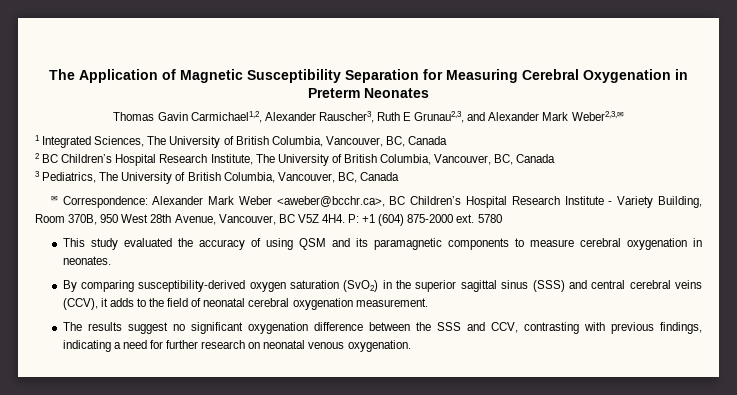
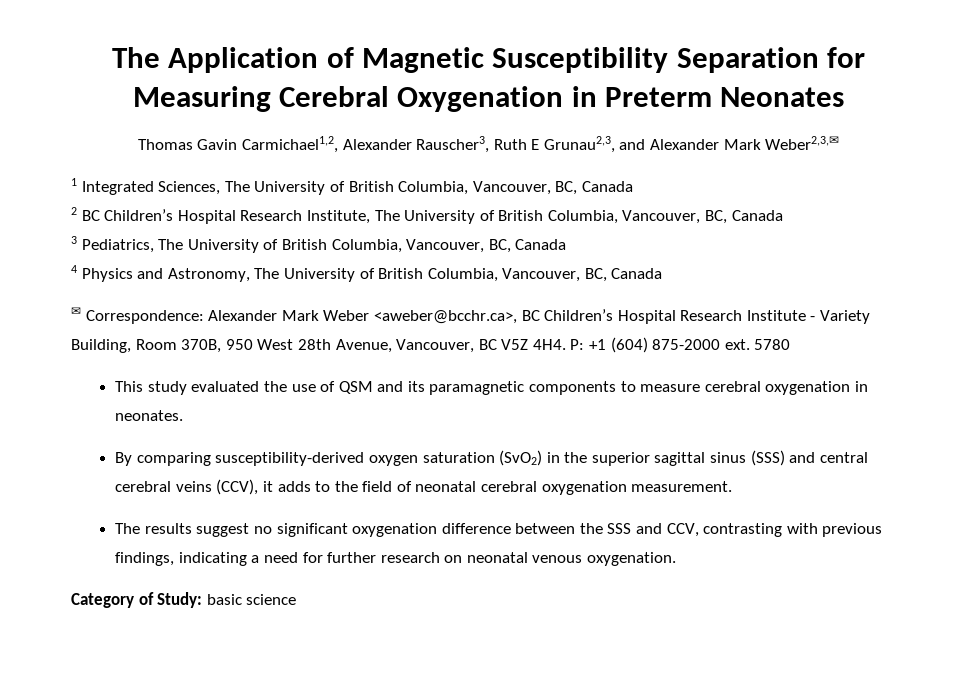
(399, 176) none -> [71,265,663,282] // 4 Physics and Astronomy, The University of British Columbia, Vancouver, BC, Canada
[198,238,293,250] accuracy of using -> [291,381,336,392] use of
(411, 346) none -> [71,592,297,608] // Category of Study: basic science

